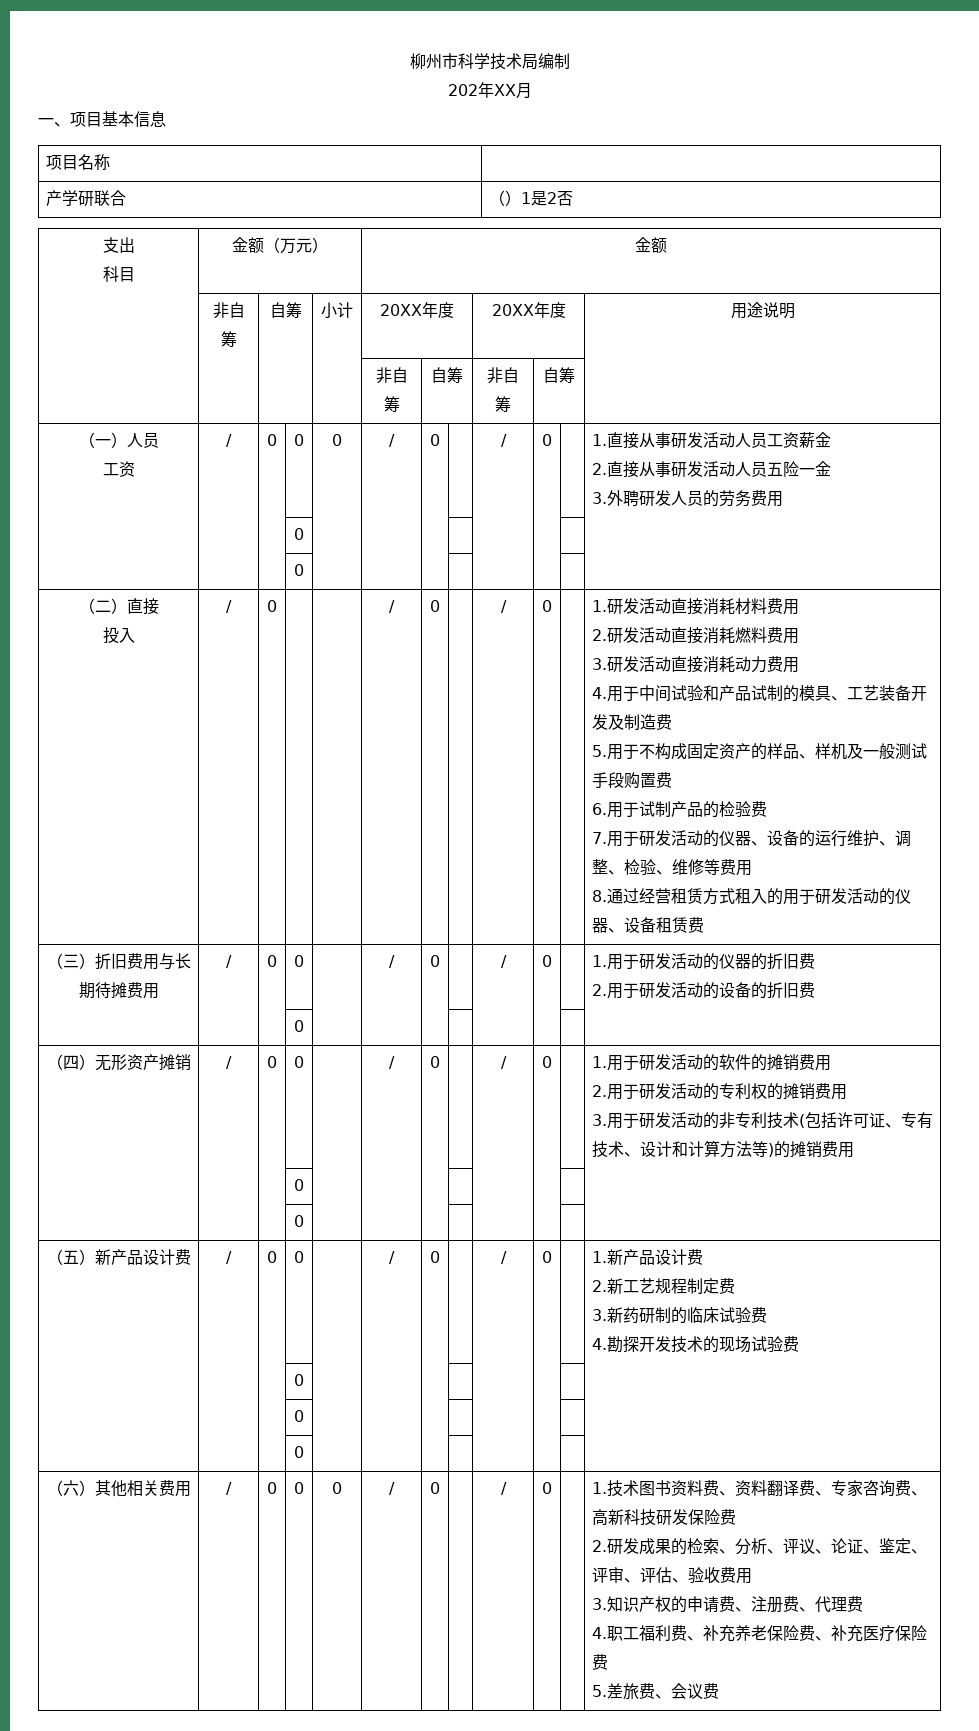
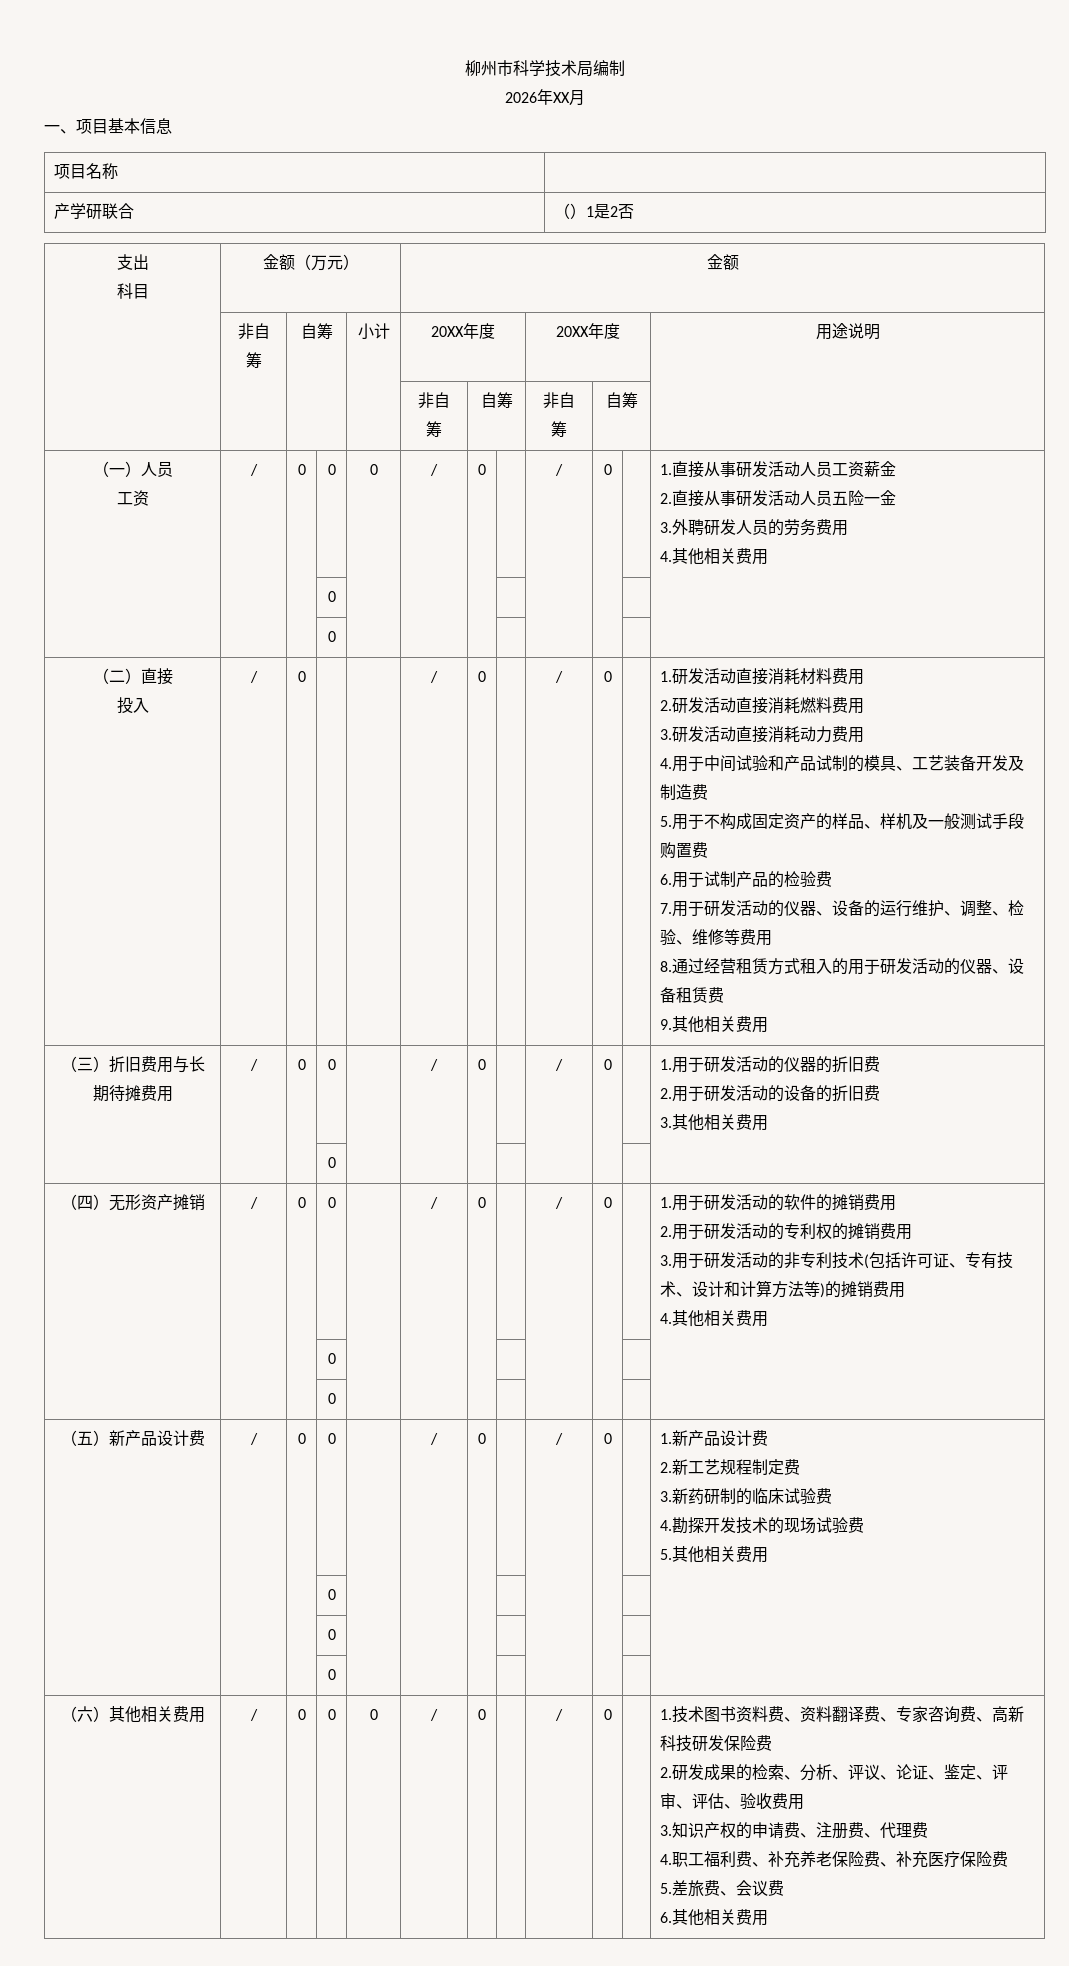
[447,84,478,96] 202 -> [505,92,537,103] 2026
(783, 499) none -> [660,548,769,565] // 4.其他相关费用
(704, 925) none -> [660,1016,769,1033] // 9.其他相关费用
(815, 990) none -> [660,1114,769,1131] // 3.其他相关费用
(854, 1150) none -> [660,1310,769,1327] // 4.其他相关费用
(799, 1344) none -> [660,1546,769,1563] // 5.其他相关费用
(719, 1691) none -> [660,1909,769,1926] // 6.其他相关费用

